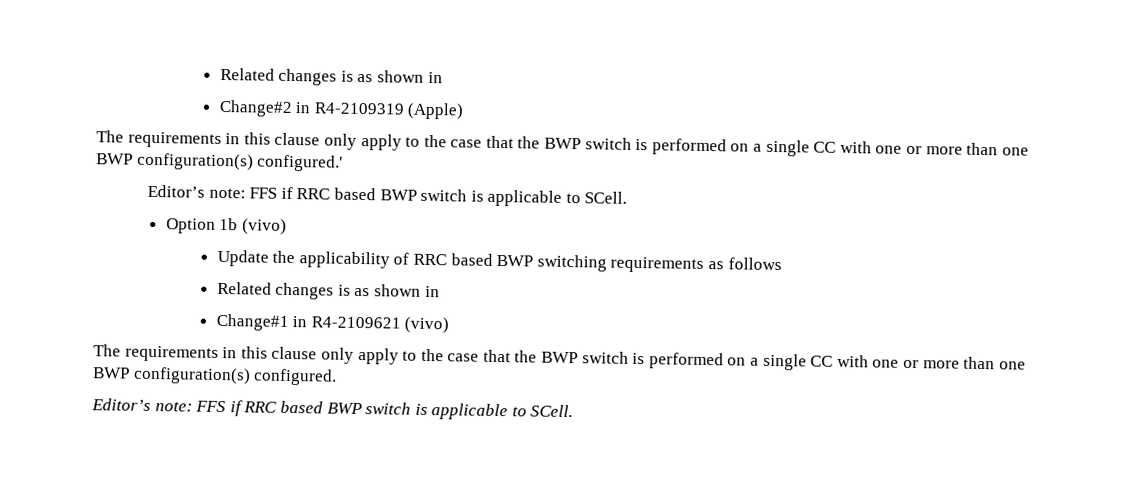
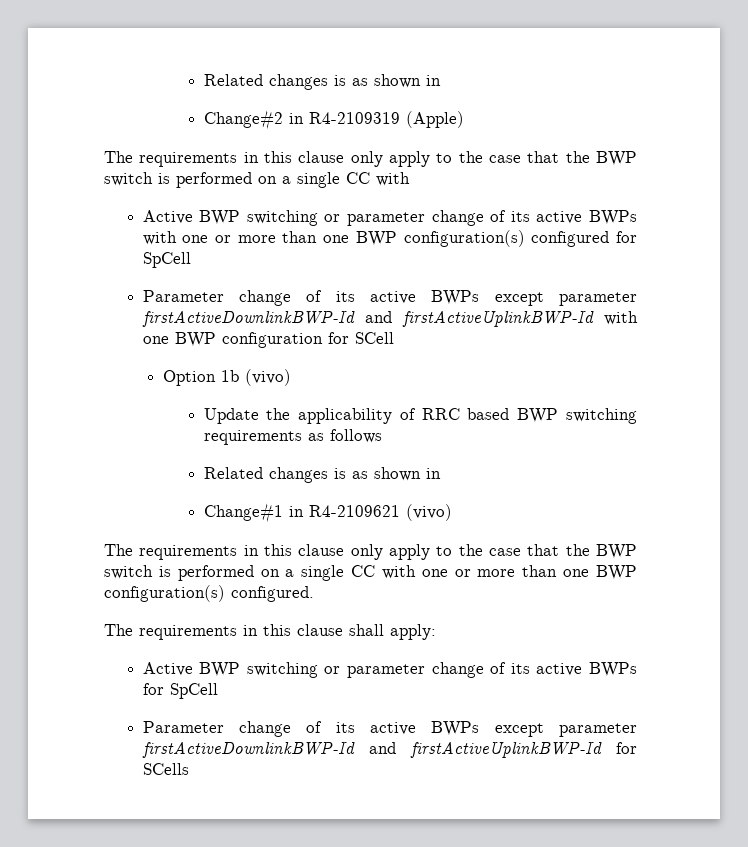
[875,142,1029,156] [96,152,344,172] [146,184,628,207] one or more than one BWP configuration(s) configured.' // Editor’s note: FFS if RRC based BWP switch is applicable to SCell. -> [142,210,637,226] [142,230,637,247] [142,252,191,268] [142,290,637,306] [141,311,638,327] [142,332,394,348] // Active BWP switching or parameter change of its active BWPs with one or more than one BWP configuration(s) configured for SpCell // Parameter change of its active BWPs except parameter firstActiveDownlinkBWP-Id and firstActiveUplinkBWP-Id with one BWP configuration for SCell
[91,398,574,421] Editor’s note: FFS if RRC based BWP switch is applicable to SCell. -> [104,624,436,640] [142,662,637,678] [142,683,218,699] [142,721,637,737] [141,742,637,758] [142,763,189,775] The requirements in this clause shall apply: // Active BWP switching or parameter change of its active BWPs for SpCell // Parameter change of its active BWPs except parameter firstActiveDownlinkBWP-Id and firstActiveUplinkBWP-Id for SCells

